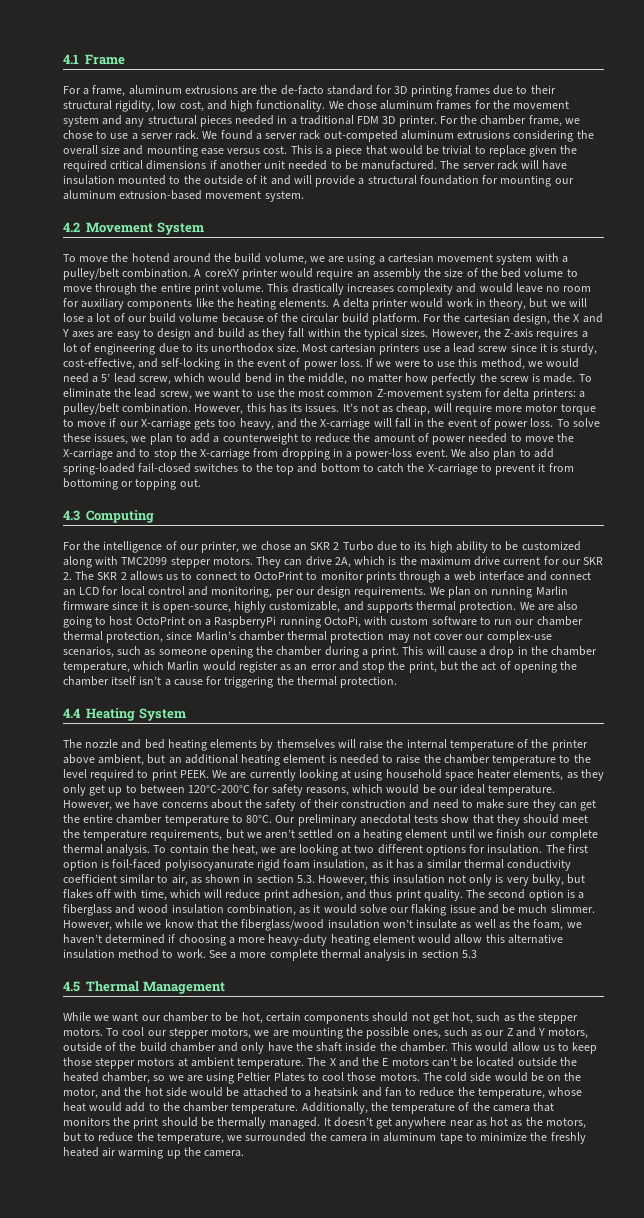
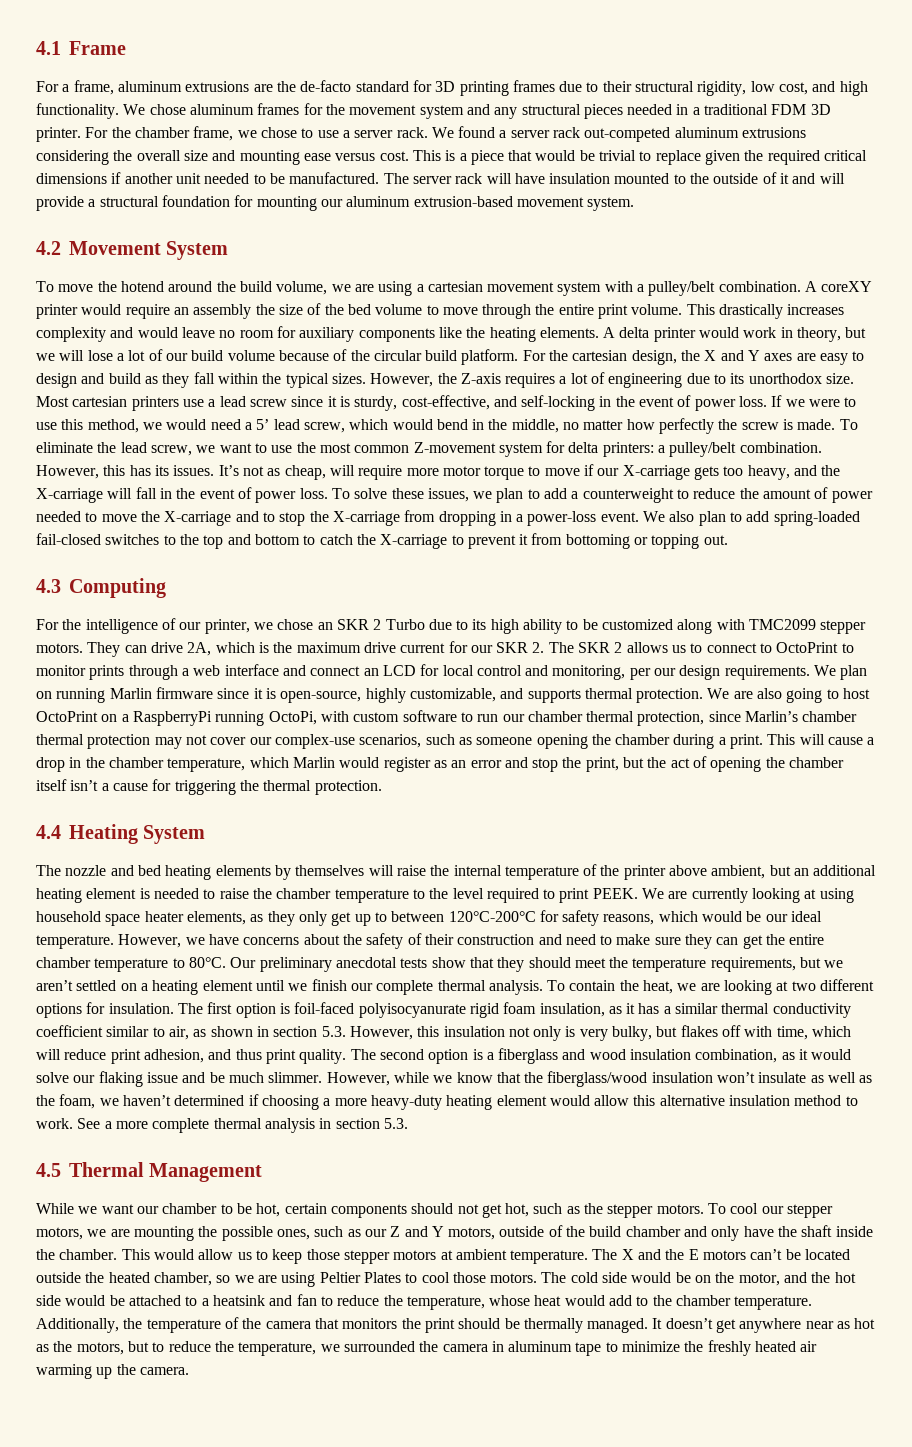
[461,950,477,958] 5.3 -> [383,1118,408,1129] 5.3.

